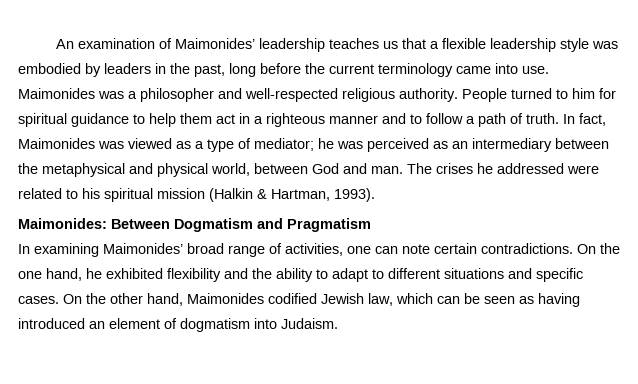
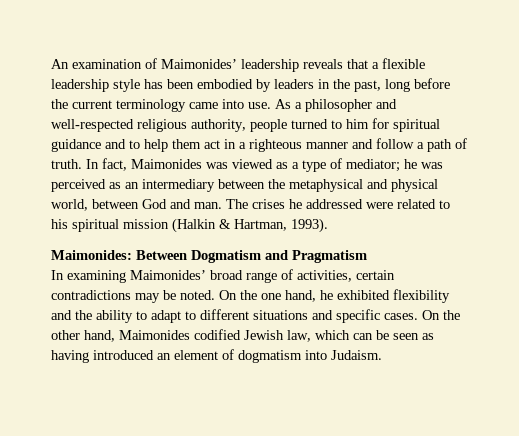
[328,38,398,49] teaches us -> [303,59,343,69] reveals
[591,41,618,49] was -> [144,79,194,89] has been
[18,88,124,99] Maimonides was -> [275,99,291,109] As
[399,88,507,102] authority. People -> [191,119,287,132] authority, people
(129, 120) none -> [105,139,126,149] and
[410,114,422,124] to -> (373, 144) none
[347,243,573,254] one can note certain contradictions. -> [356,270,395,280] [51,290,215,303] certain contradictions may be noted.

